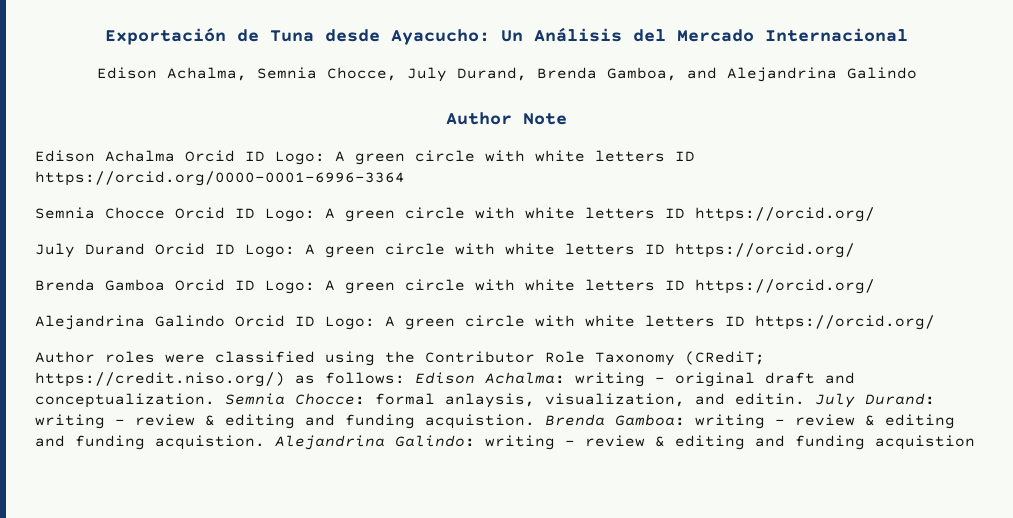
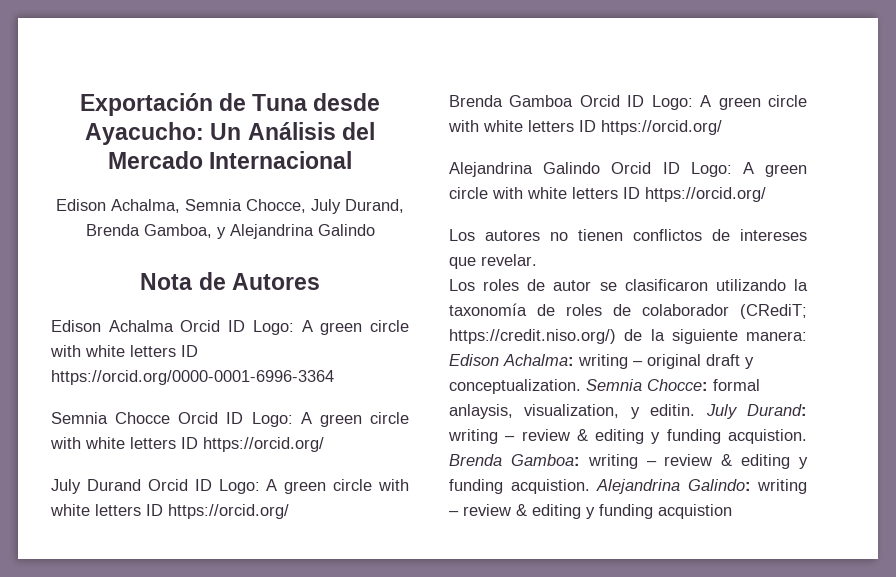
[686,67,717,79] and -> [216,227,226,239] y
[446,112,567,125] Author Note -> [140,272,320,290] Nota de Autores
[35,351,765,366] [35,372,405,387] Author roles were classified using the Contributor Role Taxonomy (CRediT; https://credit.niso.org/) as follows: -> [449,229,807,241] [449,254,537,269] [449,279,808,291] [449,303,807,319] [449,329,807,344] Los autores no tienen conflictos de intereses que revelar. // Los roles de autor se clasificaron utilizando la taxonomía de roles de colaborador (CRediT; https://credit.niso.org/) de la siguiente manera:
[825,372,855,384] and -> [745,357,754,369] y
[695,393,725,405] and -> [630,407,640,419] y
[305,414,335,426] and -> [651,432,661,444] y
[35,435,65,447] and -> [799,457,808,469] y
[755,435,785,447] and -> [586,507,595,519] y

